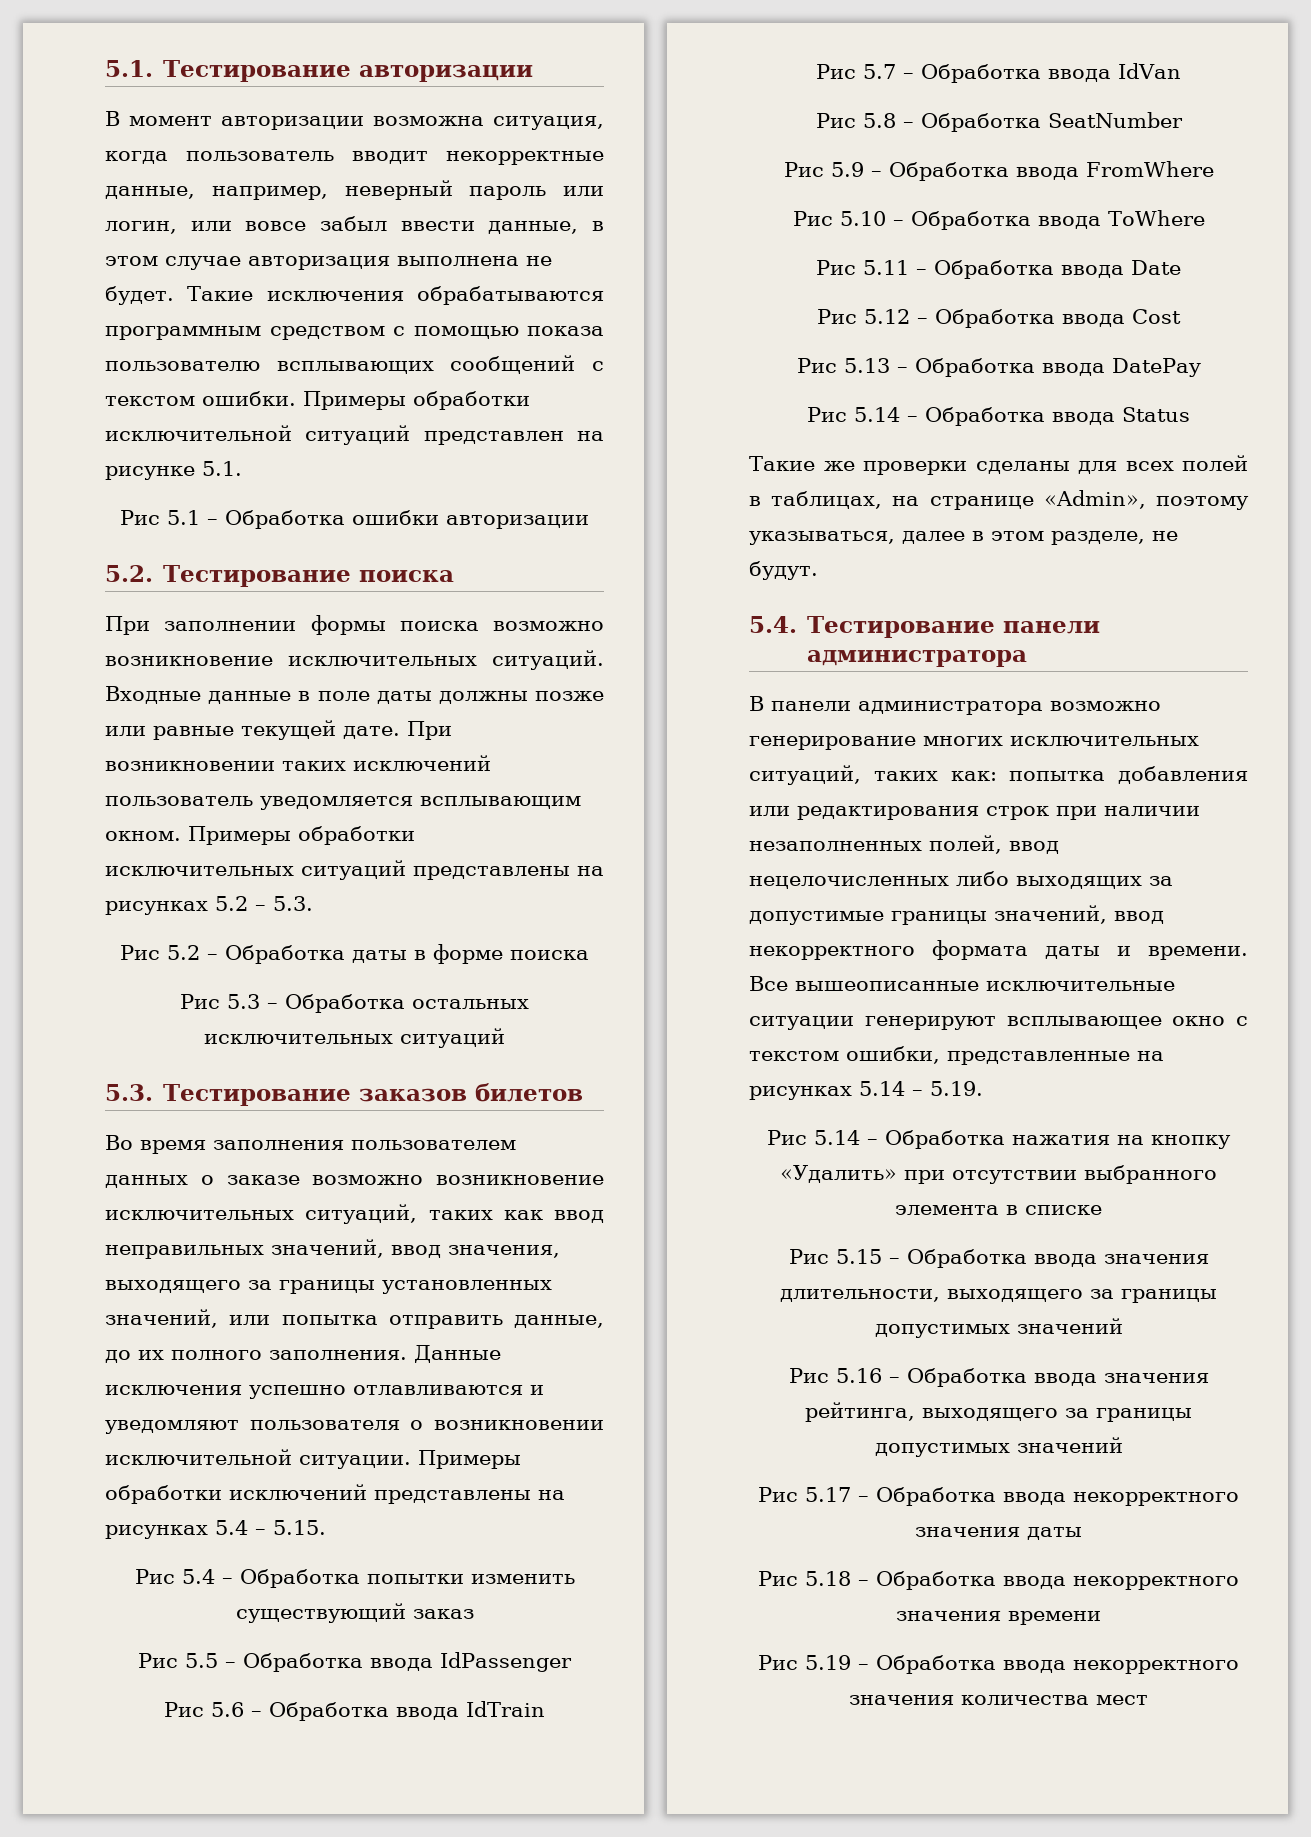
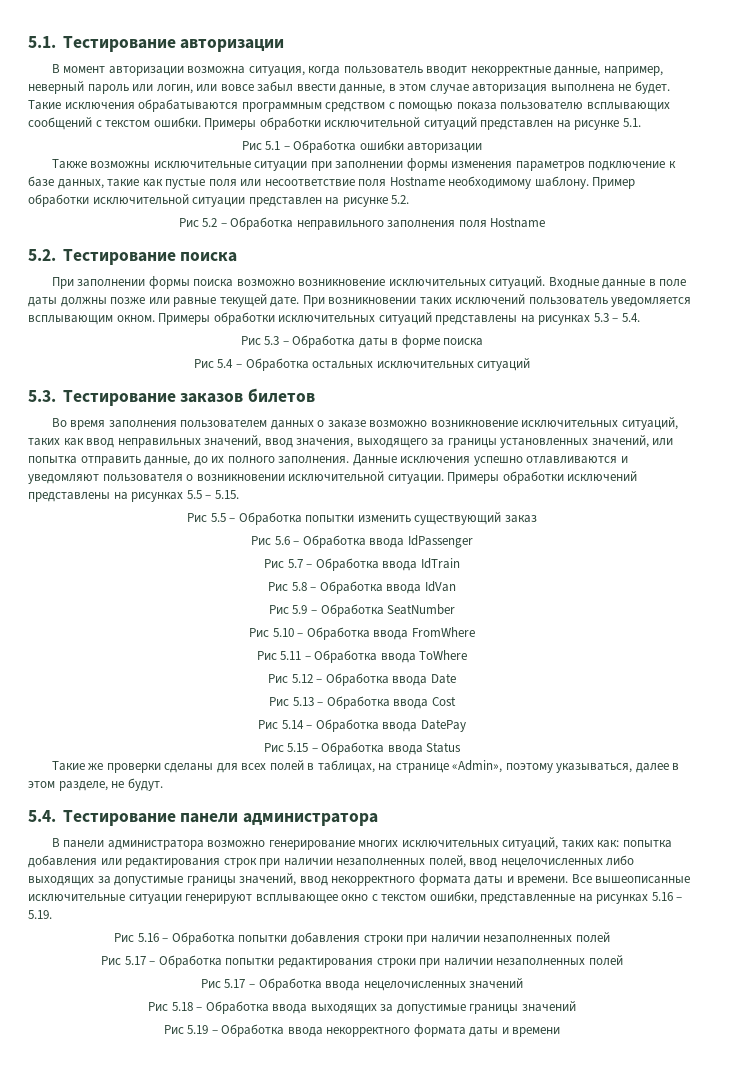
(589, 522) none -> [51,158,676,171] [28,176,636,189] [28,194,410,207] [178,217,546,230] // Также возможны исключительные ситуации при заполнении формы изменения параметров подключение к базе данных, такие как пустые поля или несоответствие поля Hostname необходимому шаблону. Пример обработки исключительной ситуации представлен на рисунке 5.2. // Рис 5.2 – Обработка неправильного заполнения поля Hostname
[215,896,313,911] [120,945,200,960] 5.2 – 5.3. // Рис 5.2 -> [593,313,640,322] [240,336,280,345] 5.3 – 5.4. // Рис 5.3
[227,994,260,1009] 5.3 -> [217,359,234,368] 5.4
[215,1520,248,1535] 5.4 -> [186,490,202,499] 5.5
[181,1569,215,1584] 5.4 -> [210,513,226,522] 5.5
[185,1653,219,1668] 5.5 -> [274,536,290,545] 5.6
[211,1702,244,1717] 5.6 -> [287,559,303,568] 5.7
[863,64,897,79] 5.7 -> [291,582,307,591] 5.8
[862,113,896,128] 5.8 -> [292,605,308,614] 5.9
[830,162,864,177] 5.9 -> [272,628,294,637] 5.10
[839,211,886,226] 5.10 -> [280,651,302,660] 5.11
[863,260,909,275] 5.11 -> [291,674,313,683] 5.12
[864,309,910,324] 5.12 -> [292,697,314,706] 5.13
[843,358,890,373] 5.13 -> [281,720,304,729] 5.14
[854,407,900,422] 5.14 -> [287,743,309,752] 5.15
[859,1081,905,1096] 5.14 -> [651,892,673,901] 5.16
[814,1130,1231,1149] [780,1165,1217,1184] [895,1205,1102,1215] [788,1249,1209,1268] [780,1289,1217,1303] [874,1318,1123,1338] [788,1368,1209,1387] [805,1402,1192,1422] [874,1437,1123,1457] 5.14 – Обработка нажатия на кнопку «Удалить» при отсутствии выбранного элемента в списке // Рис 5.15 – Обработка ввода значения длительности, выходящего за границы допустимых значений // Рис 5.16 – Обработка ввода значения рейтинга, выходящего за границы допустимых значений -> [137,932,610,945] [101,955,623,968] 5.16 – Обработка попытки добавления строки при наличии незаполненных полей // Рис 5.17 – Обработка попытки редактирования строки при наличии незаполненных полей
[1073,1492,1239,1506] [915,1527,1082,1540] некорректного значения даты -> [363,978,524,991] нецелочисленных значений
[1073,1576,1239,1590] [896,1611,1101,1625] некорректного значения времени -> [310,1001,576,1014] выходящих за допустимые границы значений
[849,1695,1148,1705] значения количества мест -> [413,1024,561,1037] формата даты и времени

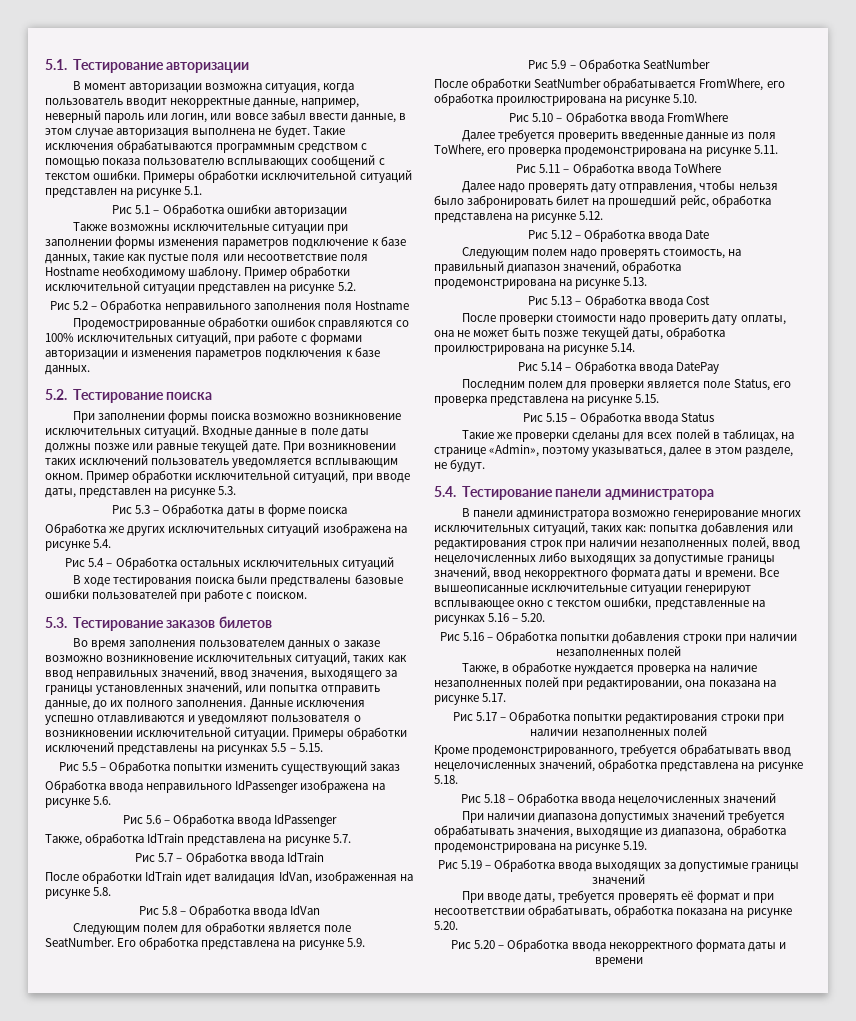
(546, 222) none -> [72,317,410,330] [45,332,362,345] [45,347,380,360] [45,365,90,375] // Продемострированные обработки ошибок справляются со 100% исключительных ситуаций, при работе с формами авторизации и изменения параметров подключения к базе данных.
[158,312,640,325] Примеры обработки исключительных ситуаций представлены на рисунках 5.3 – 5.4. -> [86,470,410,483] [45,486,237,498] Пример обработки исключительной ситуаций, при вводе даты, представлен на рисунке 5.3.
(484, 342) none -> [45,523,407,536] [45,539,112,551] // Обработка же других исключительных ситуаций изображена на рисунке 5.4.
(531, 364) none -> [72,574,403,587] [45,589,307,602] // В ходе тестирования поиска были предствалены базовые ошибки пользователей при работе с поиском.
(537, 519) none -> [45,780,385,793] [45,796,112,808] // Обработка ввода неправильного IdPassenger изображена на рисунке 5.6.
(473, 541) none -> [45,833,351,846] // Также, обработка IdTrain представлена на рисунке 5.7.
(460, 563) none -> [45,871,413,884] [45,887,112,899] // После обработки IdTrain идет валидация IdVan, изображенная на рисунке 5.8.
(456, 586) none -> [72,922,352,935] [45,937,365,950] // Следующим полем для обработки является поле SeatNumber. Его обработка представлена на рисунке 5.9.
(456, 609) none -> [434,78,785,91] [434,93,698,106] // После обработки SeatNumber обрабатывается FromWhere, его обработка проилюстрирована на рисунке 5.10.
(475, 632) none -> [461,129,776,142] [434,144,778,157] // Далее требуется проверить введенные данные из поля ToWhere, его проверка продемонстрирована на рисунке 5.11.
(468, 655) none -> [461,180,778,193] [434,195,771,208] [434,211,604,223] // Далее надо проверять дату отправления, чтобы нельзя было забронировать билет на прошедший рейс, обработка представлена на рисунке 5.12.
(456, 678) none -> [461,247,742,259] [434,261,682,274] [434,277,648,289] // Следующим полем надо проверять стоимость, на правильный диапазон значений, обработка продемонстрирована на рисунке 5.13.
(456, 701) none -> [461,313,786,325] [434,327,725,340] [434,343,636,355] // После проверки стоимости надо проверить дату оплаты, она не может быть позже текущей даты, обработка проилюстрирована на рисунке 5.14.
(466, 725) none -> [461,379,791,391] [434,394,660,406] // Последним полем для проверки является поле Status, его проверка представлена на рисунке 5.15.
[28,910,52,919] 5.19. -> [521,613,546,622] 5.20.
(610, 937) none -> [461,662,757,675] [434,677,776,690] [434,693,507,705] // Также, в обработке нуждается проверка на наличие незаполненных полей при редактировании, она показана на рисунке 5.17.
[200,979,246,988] // Рис 5.17 -> [434,744,792,757] [434,759,803,772] [434,775,458,784] [460,794,505,803] // Кроме продемонстрированного, требуется обрабатывать ввод нецелочисленных значений, обработка представлена на рисунке 5.18. // Рис 5.18
[148,1002,193,1011] // Рис 5.18 -> [461,810,786,823] [434,825,786,838] [434,841,648,853] [437,860,482,869] // При наличии диапазона допустимых значений требуется обрабатывать значения, выходящие из диапазона, обработка продемонстрирована на рисунке 5.19. // Рис 5.19
[163,1025,209,1034] // Рис 5.19 -> [461,890,774,903] [434,905,792,918] [434,921,458,930] [451,940,496,949] // При вводе даты, требуется проверять её формат и при несоответствии обрабатывать, обработка показана на рисунке 5.20. // Рис 5.20

